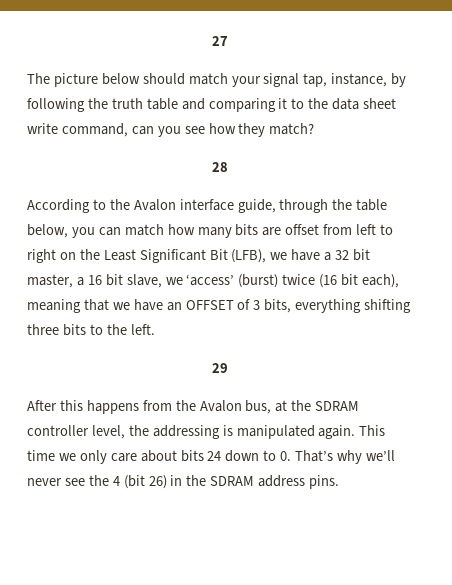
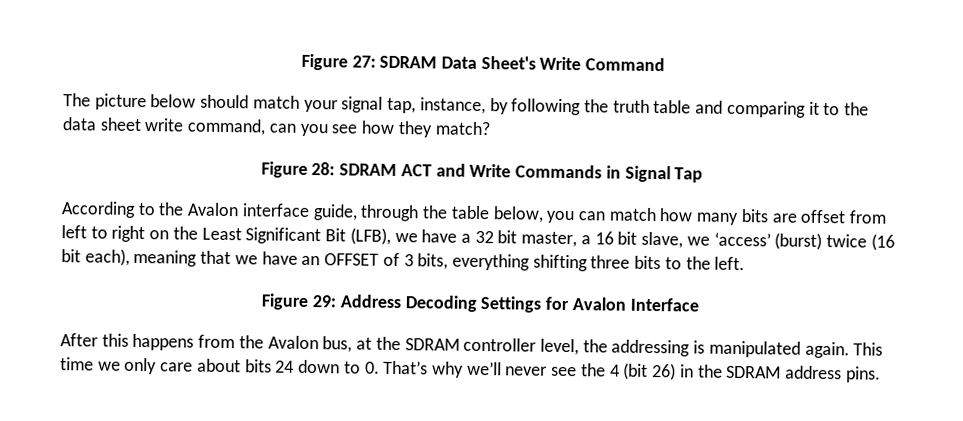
[211,36,228,46] 27 -> [300,53,666,72] Figure 27: SDRAM Data Sheet's Write Command
[211,162,228,172] 28 -> [260,161,704,183] Figure 28: SDRAM ACT and Write Commands in Signal Tap
[211,363,228,373] 29 -> [261,293,699,313] Figure 29: Address Decoding Settings for Avalon Interface

